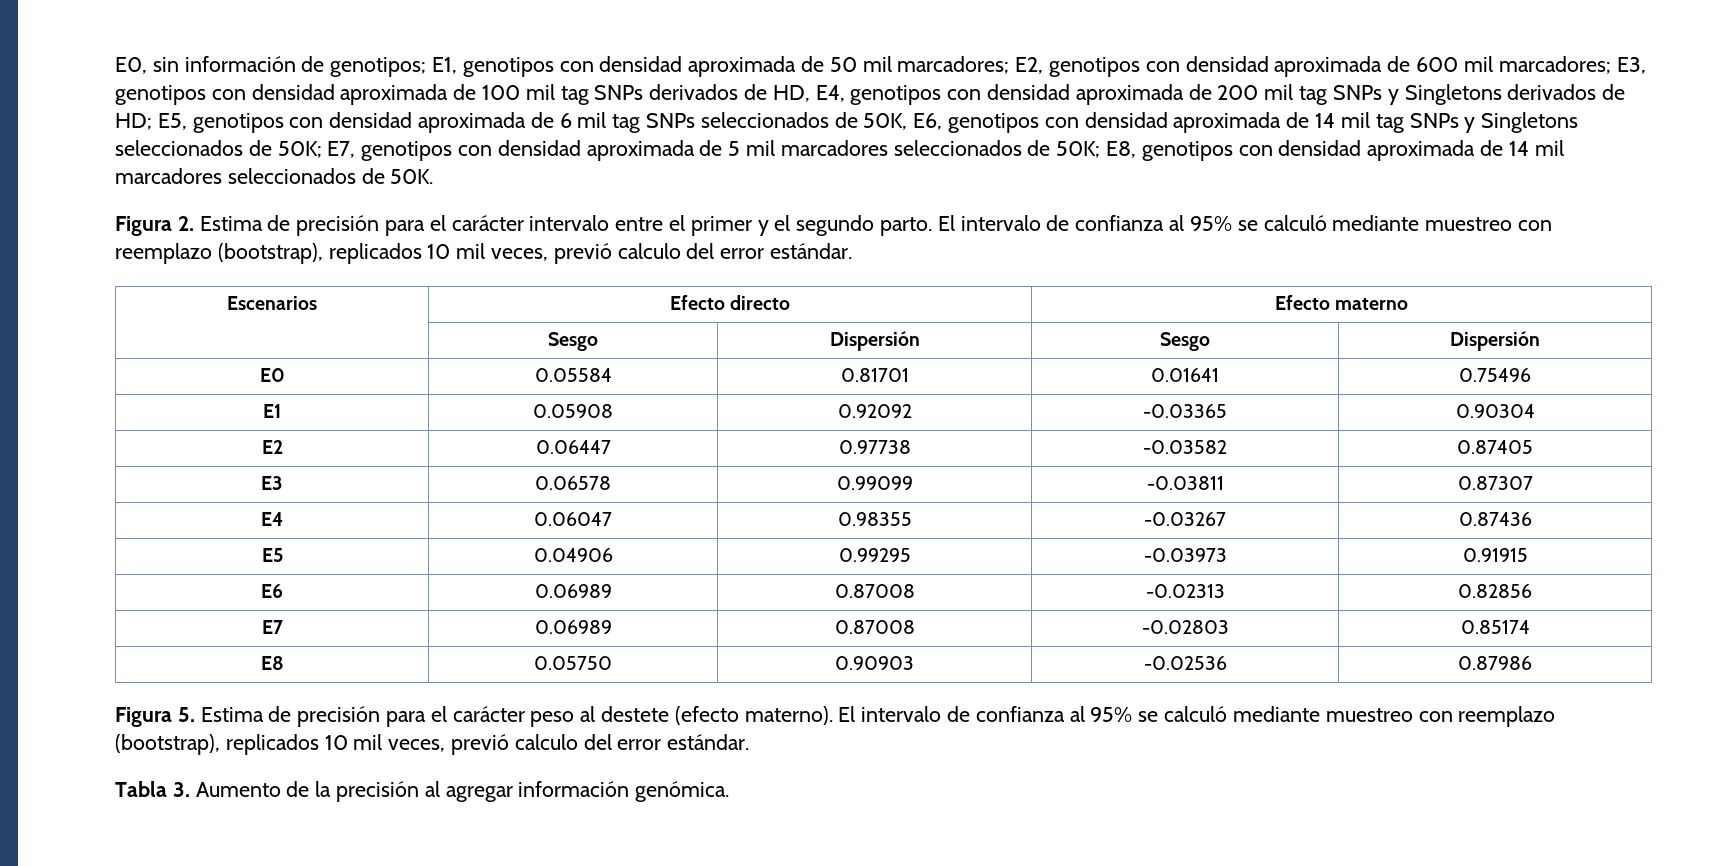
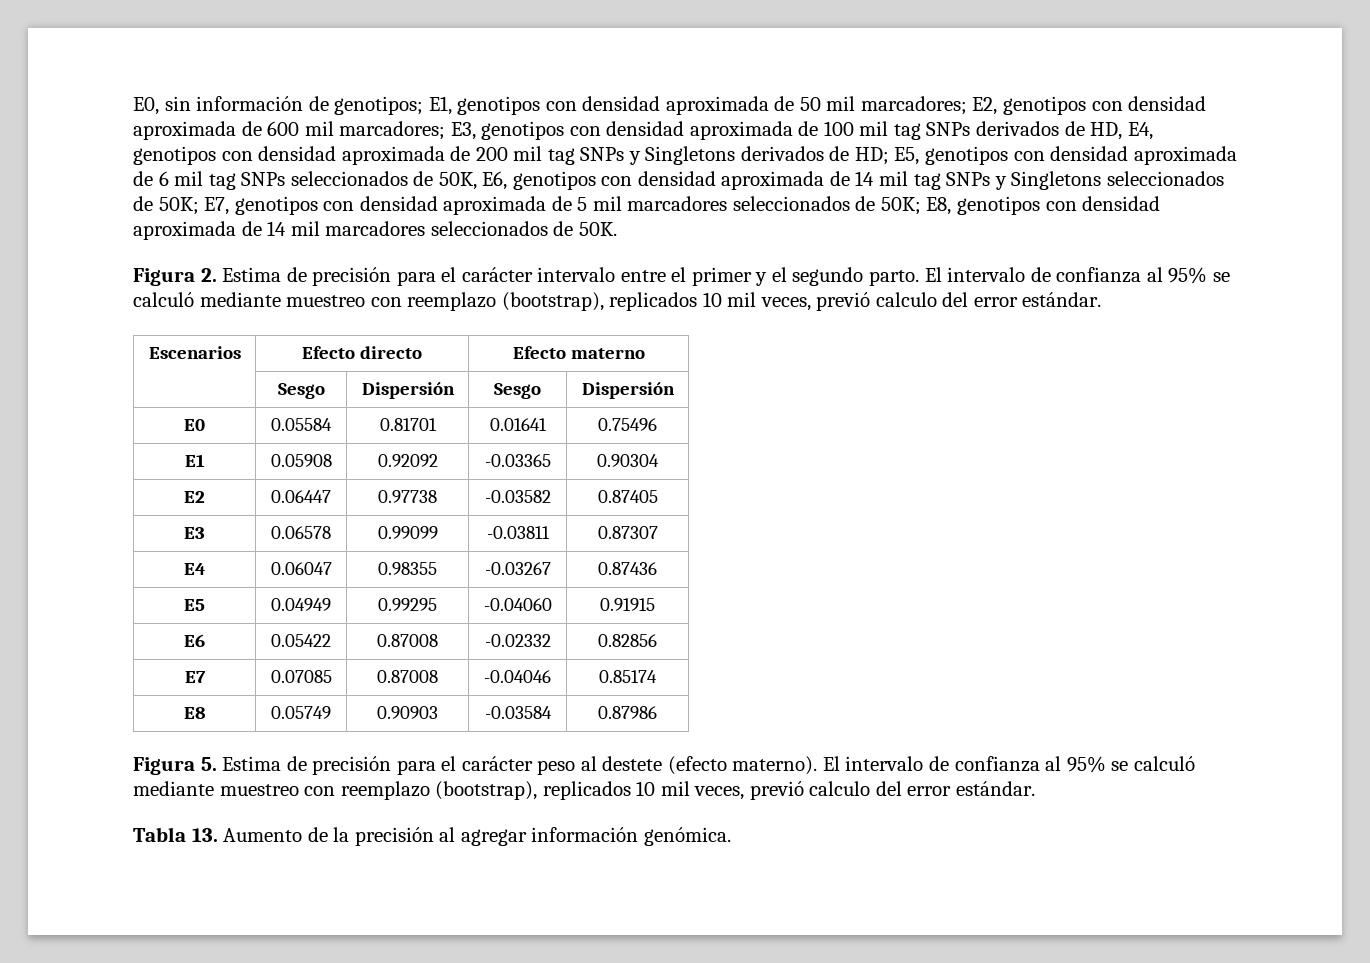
[533,548,613,562] 0.04906 -> [271,598,331,611] 0.04949
[1143,548,1227,562] -0.03973 -> [483,598,552,611] -0.04060
[534,584,612,598] [834,584,915,598] [1145,584,1225,598] 0.06989 | 0.87008 | -0.02313 -> [271,634,331,647] [377,634,438,647] [484,634,551,647] 0.05422 | 0.87008 | -0.02332
[534,620,612,634] [834,620,915,634] [1141,620,1229,634] 0.06989 | 0.87008 | -0.02803 -> [270,670,332,683] [377,670,438,683] [484,670,551,683] 0.07085 | 0.87008 | -0.04046
[534,656,612,670] 0.05750 -> [271,706,331,719] 0.05749
[1143,656,1227,670] -0.02536 -> [484,706,552,719] -0.03584
[172,782,190,797] 3. -> [191,828,218,842] 13.

